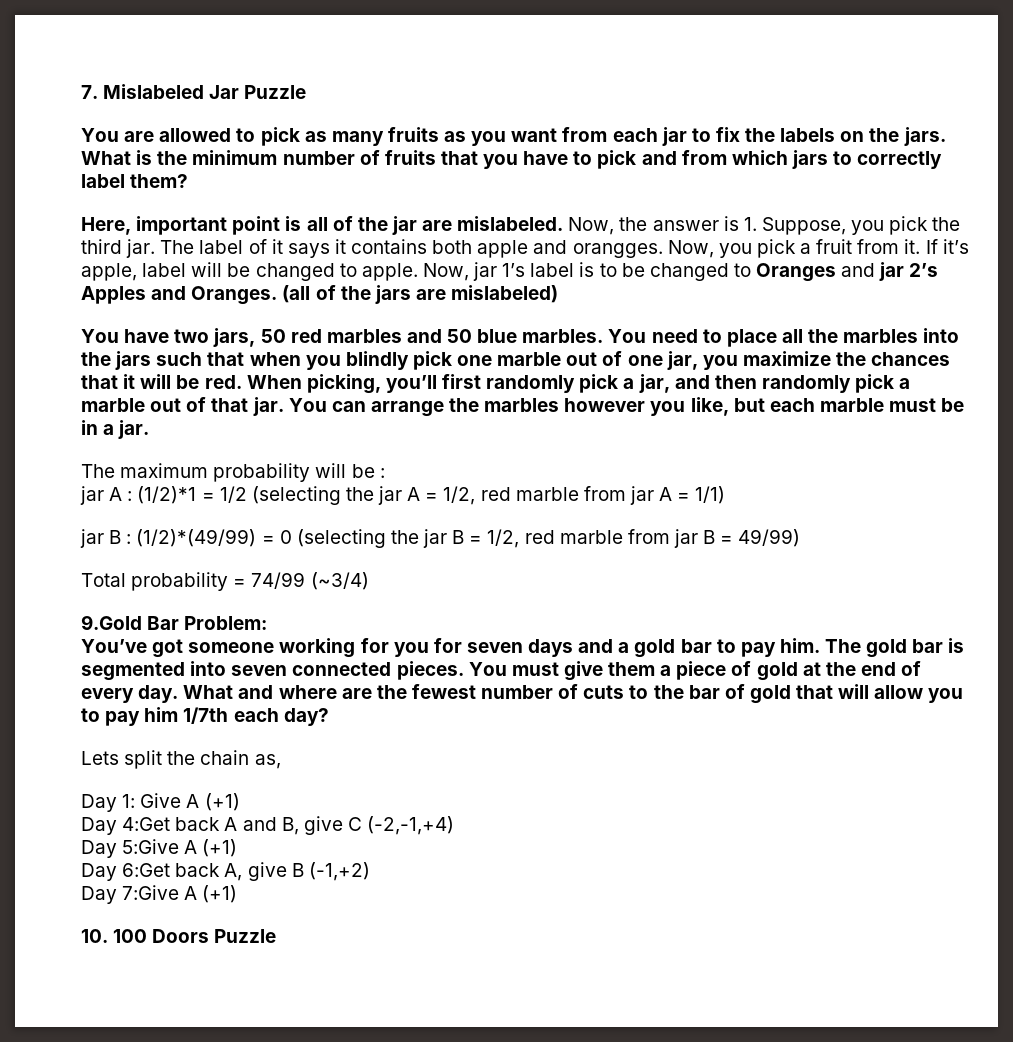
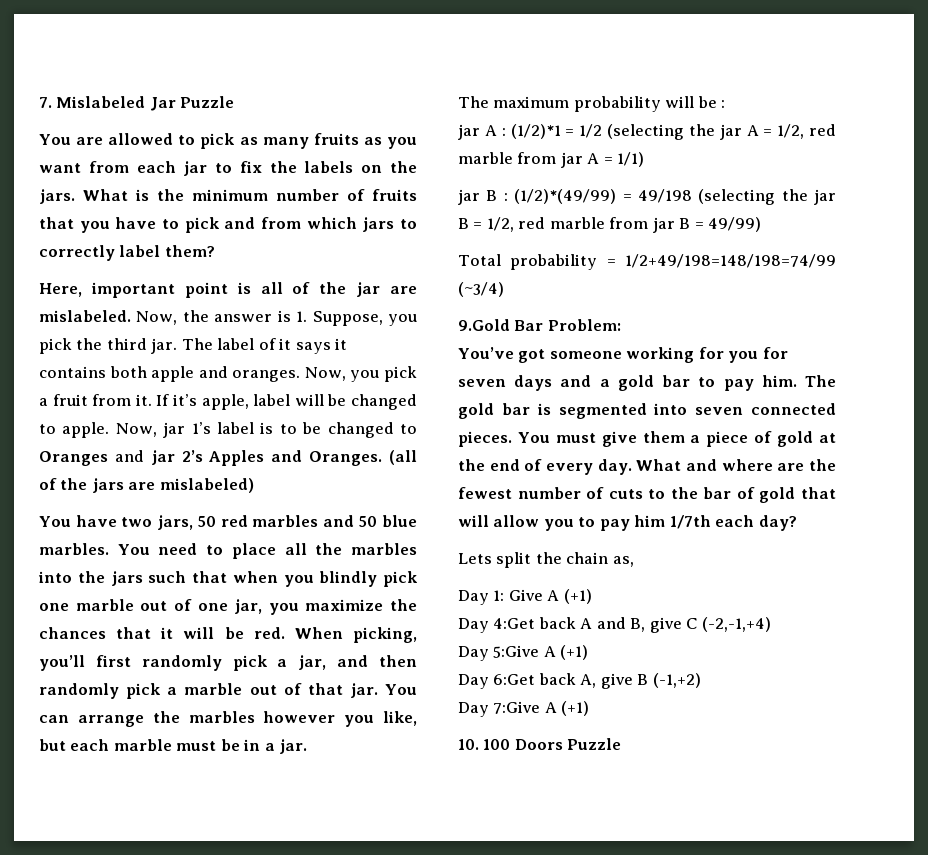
[572,243,663,258] orangges. -> [232,370,301,382] oranges.
[279,530,292,544] 0 -> [637,189,692,203] 49/198
[251,572,306,589] 74/99 -> [625,254,836,268] 1/2+49/198=148/198=74/99

